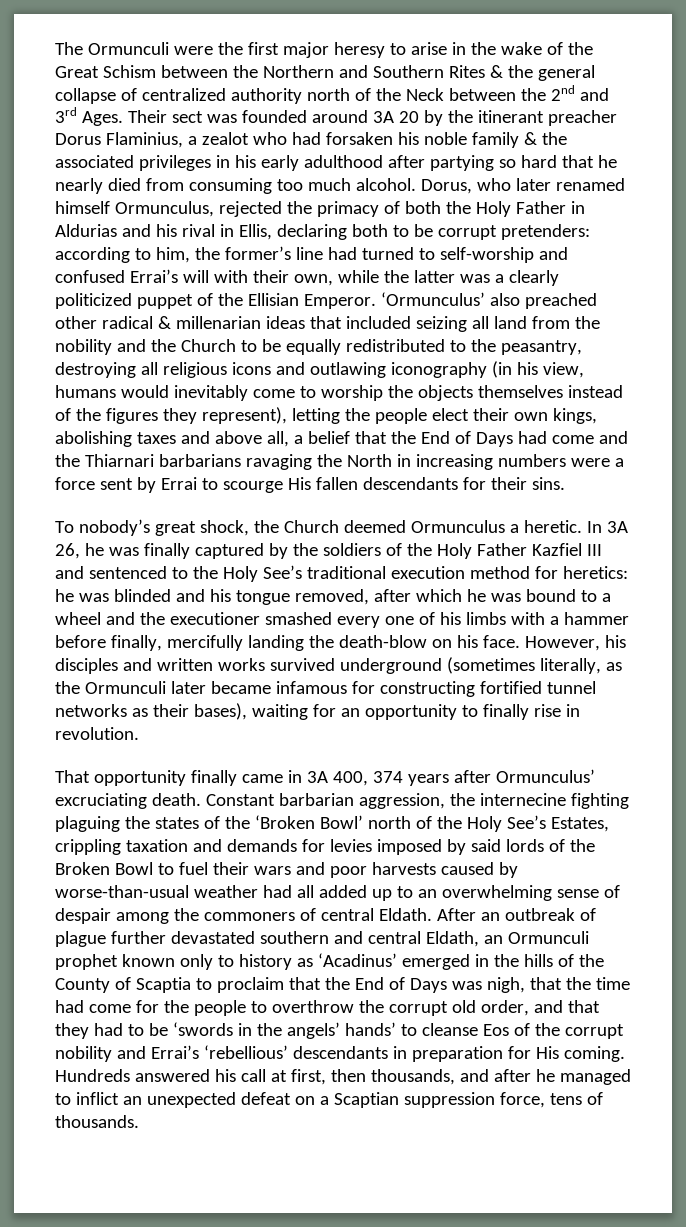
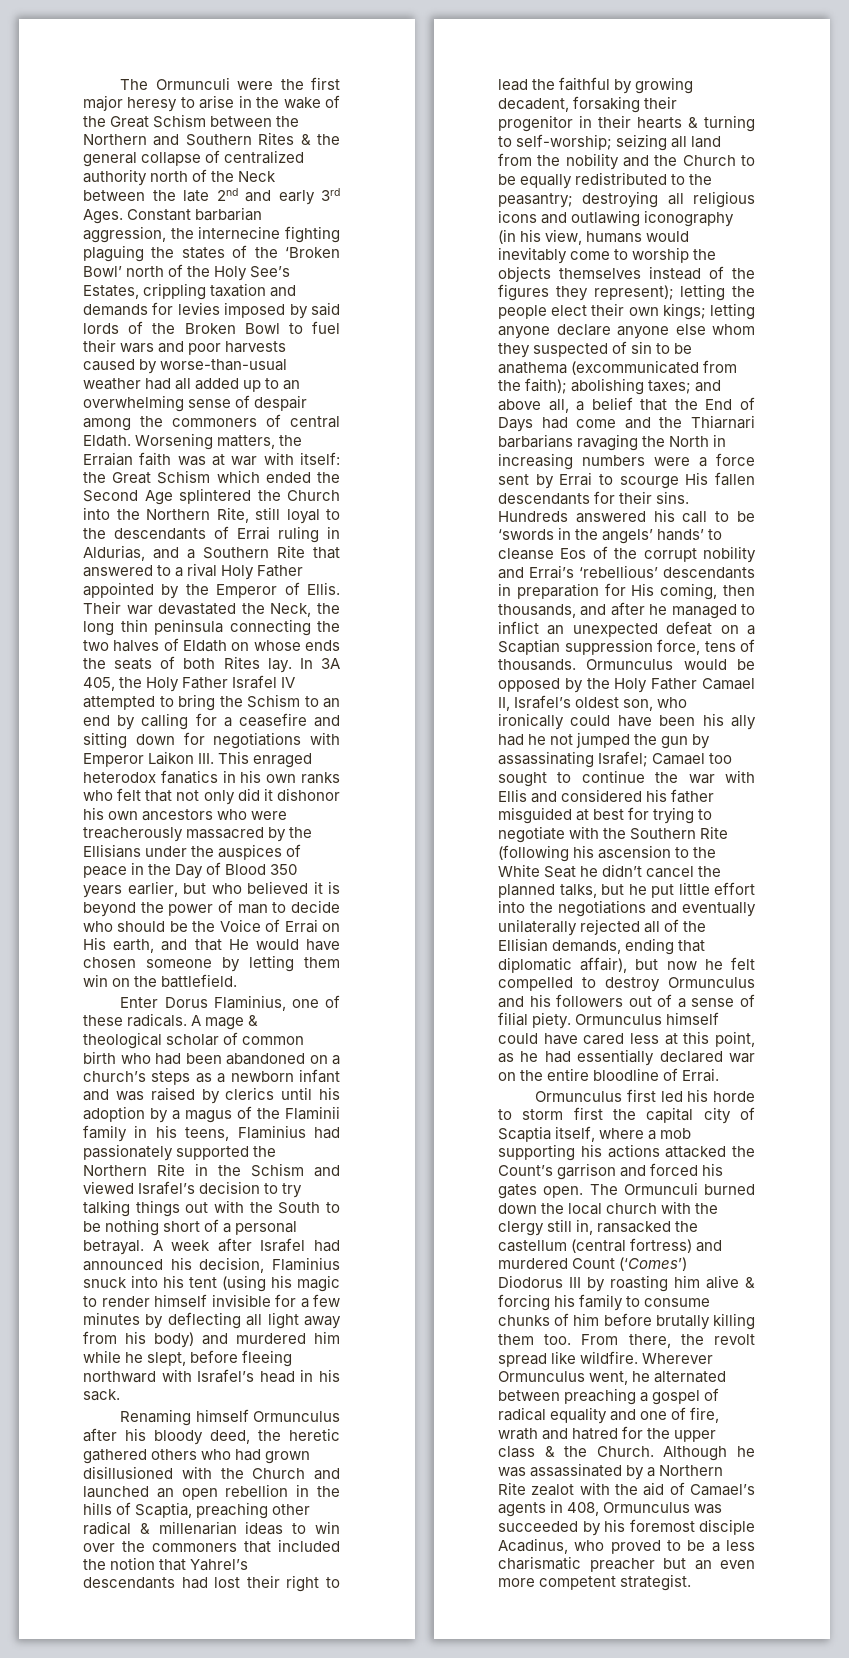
(546, 94) none -> [183,190,209,202] late
(609, 94) none -> [278,190,315,205] early
[127,110,617,126] [55,132,567,148] [55,155,617,171] [55,178,625,194] [55,201,585,217] [55,224,590,240] [55,246,568,263] [55,269,559,286] [55,292,597,309] [55,316,600,332] [55,339,582,355] [55,361,584,378] [55,385,623,401] [55,407,597,424] [55,431,628,447] [55,454,624,470] [55,477,565,493] [55,519,628,536] [55,543,602,559] [55,565,628,582] [55,589,611,605] [55,612,629,628] [55,635,626,651] [55,657,622,674] [55,681,596,697] [55,703,580,720] [55,727,139,740] [55,769,595,786] [55,793,201,809] Their sect was founded around 3A 20 by the itinerant preacher Dorus Flaminius, a zealot who had forsaken his noble family & the associated privileges in his early adulthood after partying so hard that he nearly died from consuming too much alcohol. Dorus, who later renamed himself Ormunculus, rejected the primacy of both the Holy Father in Aldurias and his rival in Ellis, declaring both to be corrupt pretenders: according to him, the former’s line had turned to self-worship and confused Errai’s will with their own, while the latter was a clearly politicized puppet of the Ellisian Emperor. ‘Ormunculus’ also preached other radical & millenarian ideas that included seizing all land from the nobility and the Church to be equally redistributed to the peasantry, destroying all religious icons and outlawing iconography (in his view, humans would inevitably come to worship the objects themselves instead of the figures they represent), letting the people elect their own kings, abolishing taxes and above all, a belief that the End of Days had come and the Thiarnari barbarians ravaging the North in increasing numbers were a force sent by Errai to scourge His fallen descendants for their sins. // To nobody’s great shock, the Church deemed Ormunculus a heretic. In 3A 26, he was finally captured by the soldiers of the Holy Father Kazfiel III and sentenced to the Holy See’s traditional execution method for heretics: he was blinded and his tongue removed, after which he was bound to a wheel and the executioner smashed every one of his limbs with a hammer before finally, mercifully landing the death-blow on his face. However, his disciples and written works survived underground (sometimes literally, as the Ormunculi later became infamous for constructing fortified tunnel networks as their bases), waiting for an opportunity to finally rise in revolution. // That opportunity finally came in 3A 400, 374 years after Ormunculus’ excruciating death. -> (123, 216) none
[436,908,596,921] [55,931,589,947] [55,953,604,970] [55,977,630,993] [55,1000,600,1016] [55,1023,123,1039] After an outbreak of plague further devastated southern and central Eldath, an Ormunculi prophet known only to history as ‘Acadinus’ emerged in the hills of the County of Scaptia to proclaim that the End of Days was nigh, that the time had come for the people to overthrow the corrupt old order, and that they had -> [135,433,303,450] [83,452,341,466] [83,470,340,484] [83,488,340,505] [83,507,340,524] [83,526,340,543] [83,545,340,561] [83,563,304,580] [83,582,340,599] [83,601,340,617] [83,619,340,636] [83,638,341,652] [83,656,340,673] [83,675,296,692] [83,694,340,711] [83,713,340,730] [83,732,340,749] [83,751,313,768] [83,770,341,784] [83,788,340,805] [83,807,288,821] [83,827,313,842] [83,844,302,860] [83,862,298,879] [83,881,340,898] [83,900,340,917] [83,919,340,933] [83,937,340,953] [83,955,340,972] [83,974,238,988] [120,995,340,1011] [83,1013,259,1030] [83,1032,305,1049] [83,1051,340,1065] [83,1069,340,1085] [83,1087,340,1104] [83,1106,340,1123] [83,1125,340,1142] [83,1144,277,1161] [83,1163,340,1177] [83,1181,303,1198] [83,1200,340,1217] [83,1219,298,1236] [83,1238,340,1255] [83,1257,340,1273] [83,1275,340,1292] [83,1294,340,1308] [83,1312,341,1329] [83,1331,340,1348] [83,1350,293,1367] [83,1369,340,1383] [83,1389,120,1401] [120,1409,341,1426] [83,1428,340,1445] [83,1449,311,1464] [83,1466,340,1480] [83,1484,340,1500] [83,1502,311,1519] [83,1521,340,1535] [83,1539,340,1553] [83,1557,249,1571] [83,1575,340,1592] [498,77,694,94] [498,96,678,113] [498,115,755,132] [498,134,722,151] [498,153,755,170] [498,172,713,189] [498,191,755,208] [498,210,735,227] [498,229,690,245] [498,247,717,264] [498,266,755,282] [498,284,755,301] [498,303,755,320] [498,324,755,339] [498,341,693,358] [498,360,738,375] [498,378,722,395] [498,397,755,413] [498,415,755,432] [498,434,727,451] [498,453,755,470] [498,472,755,489] [498,491,690,505] [498,509,708,523] Worsening matters, the Erraian faith was at war with itself: the Great Schism which ended the Second Age splintered the Church into the Northern Rite, still loyal to the descendants of Errai ruling in Aldurias, and a Southern Rite that answered to a rival Holy Father appointed by the Emperor of Ellis. Their war devastated the Neck, the long thin peninsula connecting the two halves of Eldath on whose ends the seats of both Rites lay. In 3A 405, the Holy Father Israfel IV attempted to bring the Schism to an end by calling for a ceasefire and sitting down for negotiations with Emperor Laikon III. This enraged heterodox fanatics in his own ranks who felt that not only did it dishonor his own ancestors who were treacherously massacred by the Ellisians under the auspices of peace in the Day of Blood 350 years earlier, but who believed it is beyond the power of man to decide who should be the Voice of Errai on His earth, and that He would have chosen someone by letting them win on the battlefield. // Enter Dorus Flaminius, one of these radicals. A mage & theological scholar of common birth who had been abandoned on a church’s steps as a newborn infant and was raised by clerics until his adoption by a magus of the Flaminii family in his teens, Flaminius had passionately supported the Northern Rite in the Schism and viewed Israfel’s decision to try talking things out with the South to be nothing short of a personal betrayal. A week after Israfel had announced his decision, Flaminius snuck into his tent (using his magic to render himself invisible for a few minutes by deflecting all light away from his body) and murdered him while he slept, before fleeing northward with Israfel’s head in his sack. // Renaming himself Ormunculus after his bloody deed, the heretic gathered others who had grown disillusioned with the Church and launched an open rebellion in the hills of Scaptia, preaching other radical & millenarian ideas to win over the commoners that included the notion that Yahrel’s descendants had lost their right to lead the faithful by growing decadent, forsaking their progenitor in their hearts & turning to self-worship; seizing all land from the nobility and the Church to be equally redistributed to the peasantry; destroying all religious icons and outlawing iconography (in his view, humans would inevitably come to worship the objects themselves instead of the figures they represent); letting the people elect their own kings; letting anyone declare anyone else whom they suspected of sin to be anathema (excommunicated from the faith); abolishing taxes; and above all, a belief that the End of Days had come and the Thiarnari barbarians ravaging the North in increasing numbers were a force sent by Errai to scourge His fallen descendants for their sins. Hundreds answered his call
[563,1046,625,1062] [55,1069,326,1085] coming. Hundreds answered his call at first, -> [660,583,718,600] coming,
(139, 1121) none -> [586,659,755,670] [498,678,755,693] [498,695,688,711] [498,713,756,730] [498,732,711,749] [498,751,733,768] [498,770,755,787] [498,789,715,803] [498,807,713,824] [498,826,729,843] [498,845,717,862] [498,864,722,878] [498,882,755,898] [498,900,756,917] [498,919,707,936] [498,938,706,955] [498,957,755,973] [498,977,755,992] [498,994,755,1008] [498,1012,720,1029] [498,1031,755,1047] [498,1049,755,1066] [498,1068,720,1082] [535,1089,755,1102] [498,1107,755,1124] [498,1126,692,1142] [498,1144,755,1161] [498,1163,724,1180] [498,1182,755,1199] [498,1201,719,1215] [498,1219,699,1236] [498,1238,723,1253] [498,1257,688,1271] [498,1275,755,1292] [498,1294,711,1311] [498,1313,755,1330] [498,1334,755,1348] [498,1351,714,1367] [498,1371,727,1385] [498,1388,720,1405] [498,1407,720,1424] [498,1426,717,1442] [498,1446,755,1461] [498,1463,724,1480] [498,1482,755,1496] [498,1500,723,1517] [498,1519,755,1536] [498,1538,755,1554] [498,1556,755,1572] [498,1574,692,1591] Ormunculus would be opposed by the Holy Father Camael II, Israfel’s oldest son, who ironically could have been his ally had he not jumped the gun by assassinating Israfel; Camael too sought to continue the war with Ellis and considered his father misguided at best for trying to negotiate with the Southern Rite (following his ascension to the White Seat he didn’t cancel the planned talks, but he put little effort into the negotiations and eventually unilaterally rejected all of the Ellisian demands, ending that diplomatic affair), but now he felt compelled to destroy Ormunculus and his followers out of a sense of filial piety. Ormunculus himself could have cared less at this point, as he had essentially declared war on the entire bloodline of Errai. // Ormunculus first led his horde to storm first the capital city of Scaptia itself, where a mob supporting his actions attacked the Count’s garrison and forced his gates open. The Ormunculi burned down the local church with the clergy still in, ransacked the castellum (central fortress) and murdered Count (‘Comes’) Diodorus III by roasting him alive & forcing his family to consume chunks of him before brutally killing them too. From there, the revolt spread like wildfire. Wherever Ormunculus went, he alternated between preaching a gospel of radical equality and one of fire, wrath and hatred for the upper class & the Church. Although he was assassinated by a Northern Rite zealot with the aid of Camael’s agents in 408, Ormunculus was succeeded by his foremost disciple Acadinus, who proved to be a less charismatic preacher but an even more competent strategist.

